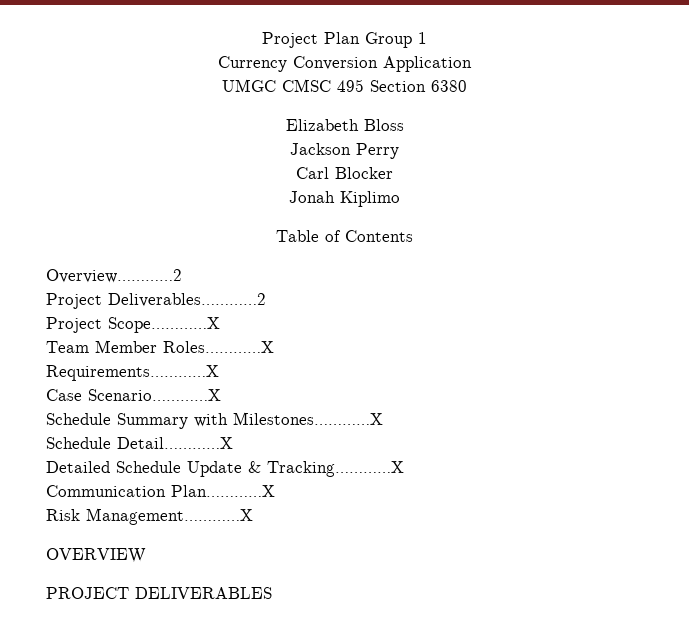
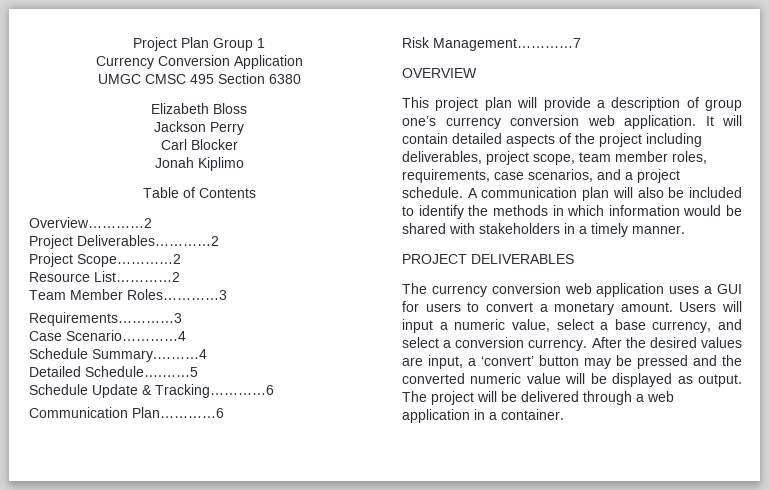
[108,317,220,333] Scope…………X -> [77,254,181,267] [29,271,180,282] Scope…………2 // Resource List…………2
[163,341,274,353] [46,365,219,381] Roles…………X // Requirements…………X -> [127,289,227,300] [29,312,182,326] Roles…………3 // Requirements…………3
[88,389,221,401] [46,412,383,429] [46,437,233,449] Scenario…………X // Schedule Summary with Milestones…………X // Schedule Detail…………X -> [66,330,186,341] [29,348,207,362] Scenario…………4 // Schedule Summary.………4
(110, 467) none -> [85,366,198,377] Schedule….……5 //
[267,461,404,477] Tracking…………X -> [155,384,274,398] Tracking…………6
[171,485,275,497] Plan…………X -> [132,407,224,418] Plan…………6
[86,508,253,525] Management…………X -> [433,38,581,51] Management…………7
[46,587,272,599] PROJECT DELIVERABLES -> [402,97,742,111] [402,115,742,129] [402,133,702,147] [402,151,707,165] [402,169,680,183] [402,187,742,201] [402,205,742,219] [402,223,685,237] [402,254,574,264] [402,283,742,297] [402,301,742,315] [402,319,742,333] [402,337,742,351] [402,355,742,369] [402,373,742,387] [402,391,674,405] [402,409,564,423] This project plan will provide a description of group one’s currency conversion web application. It will contain detailed aspects of the project including deliverables, project scope, team member roles, requirements, case scenarios, and a project schedule. A communication plan will also be included to identify the methods in which information would be shared with stakeholders in a timely manner. // PROJECT DELIVERABLES // The currency conversion web application uses a GUI for users to convert a monetary amount. Users will input a numeric value, select a base currency, and select a conversion currency. After the desired values are input, a ‘convert’ button may be pressed and the converted numeric value will be displayed as output. The project will be delivered through a web application in a container.

